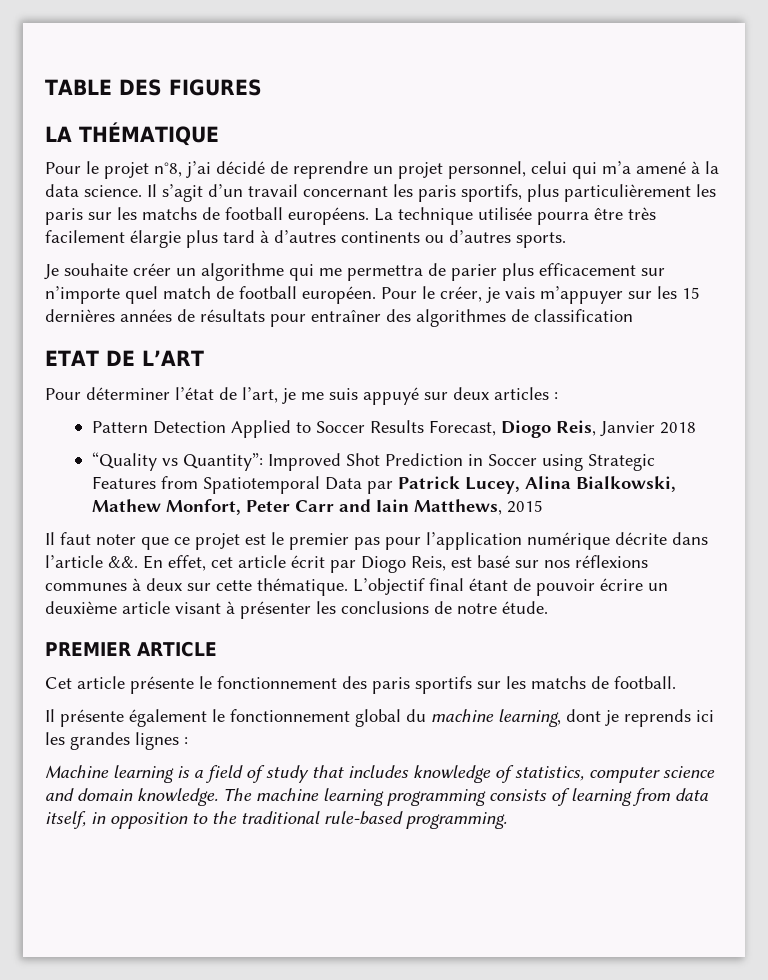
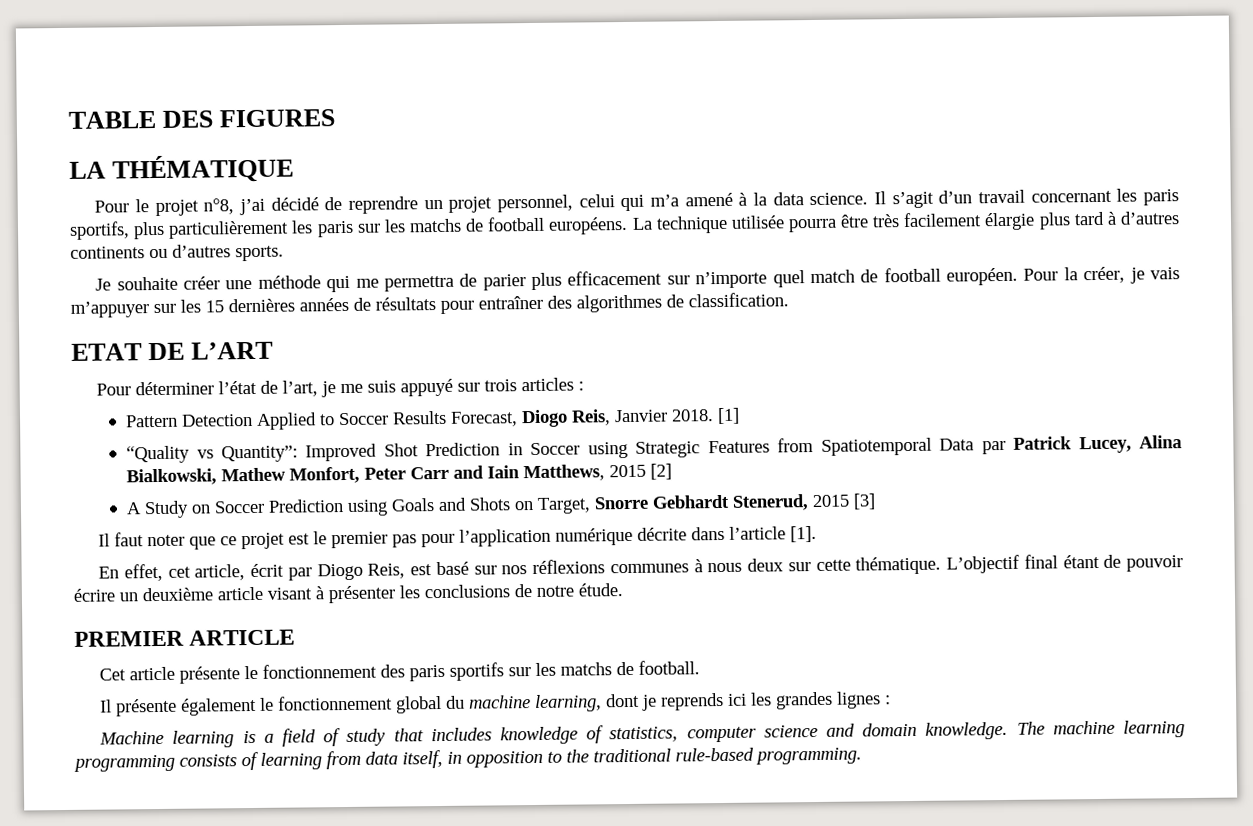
[176,263,284,281] un algorithme -> [225,275,321,290] une méthode
[422,286,435,299] le -> [1063,267,1078,281] la
[534,309,633,322] classification -> [688,292,789,308] classification.
[453,387,489,400] deux -> [484,379,518,392] trois
[659,422,696,434] 2018 -> [671,407,741,425] 2018. [1]
(543, 506) none -> [650,463,673,480] [126,493,877,519] [2] // A Study on Soccer Prediction using Goals and Shots on Target, Snorre Gebhardt Stenerud, 2015 [3]
[108,556,138,568] &&. -> [790,525,818,543] [1]. //
[238,555,286,568] article -> [194,564,246,581] article,
(141, 584) none -> [707,562,743,573] nous

